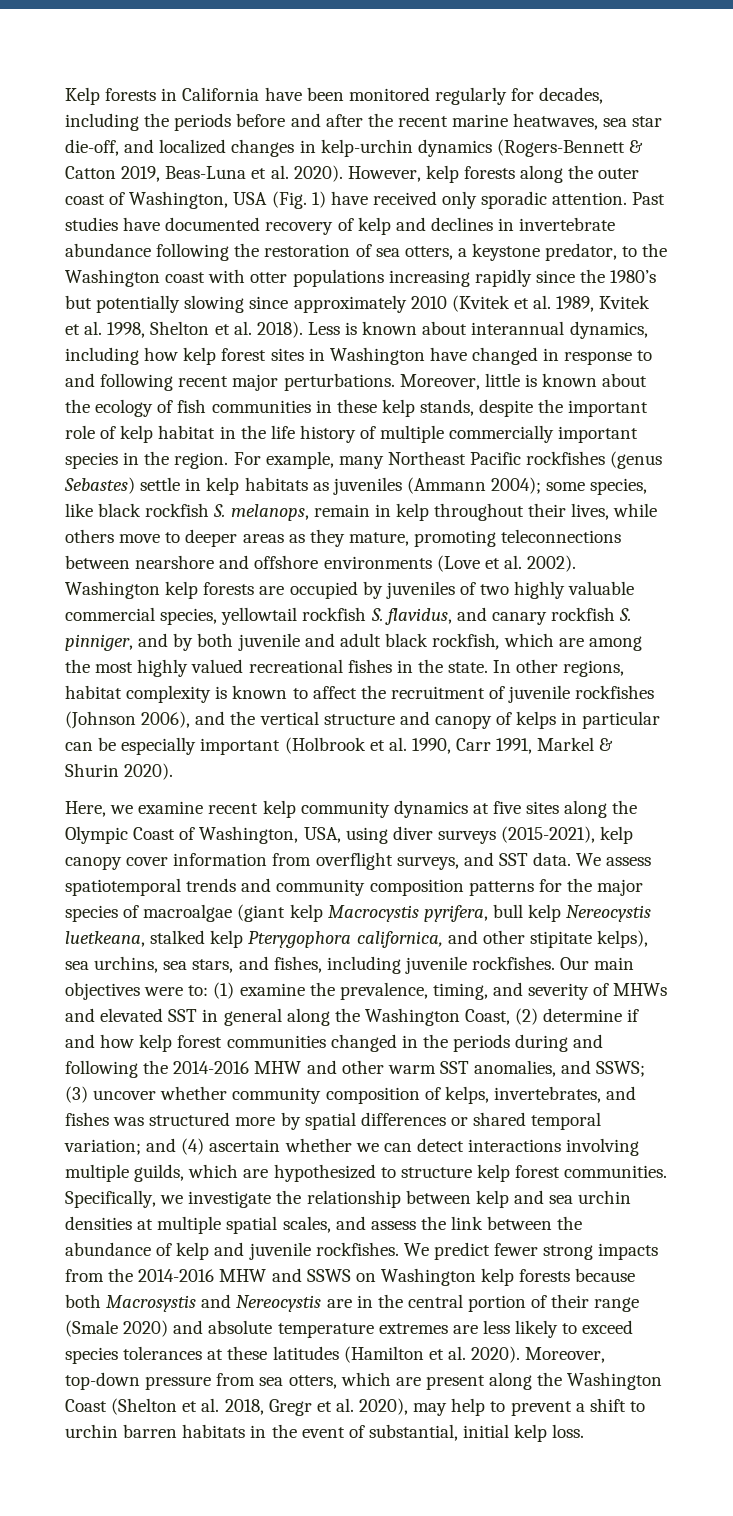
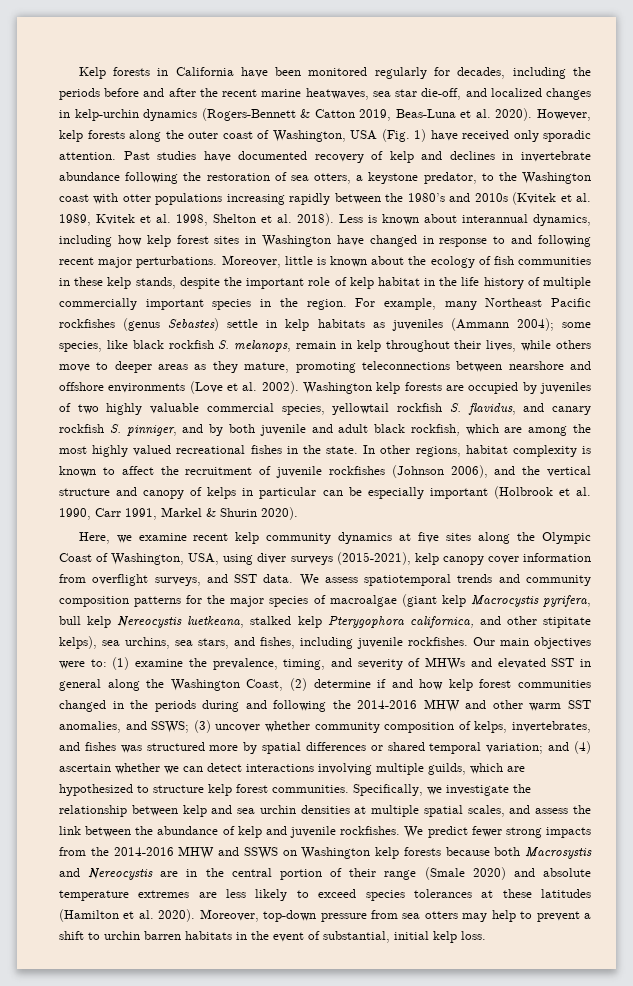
[535,270,575,283] since -> [334,193,381,204] between
[65,295,447,313] but potentially slowing since approximately 2010 -> [449,193,508,202] and 2010s
[288,1372,663,1390] [65,1398,409,1416] otters, which are present along the Washington Coast (Shelton et al. 2018, Gregr et al. 2020), -> [424,911,458,919] otters

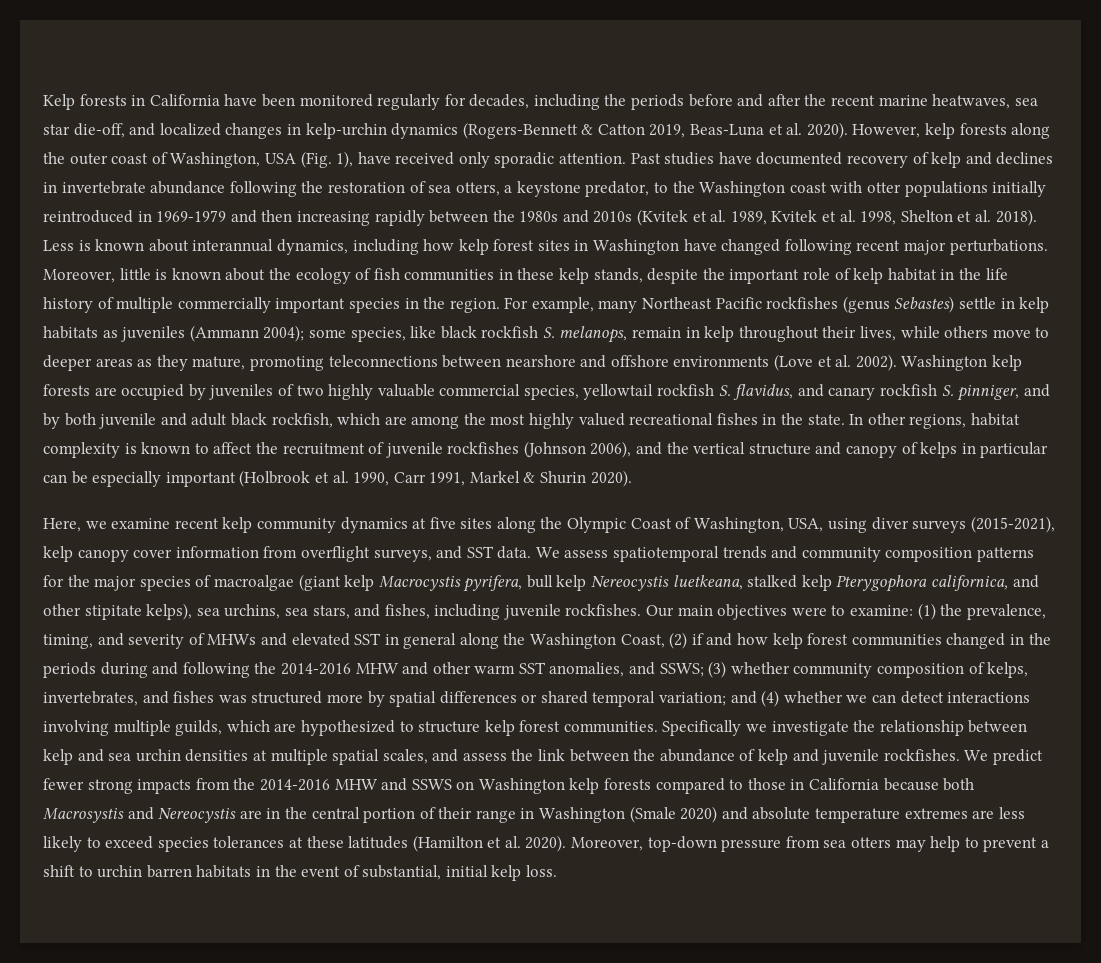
[414,129,426,142] 1) -> [336,151,354,168] 1),
(223, 199) none -> [992,181,1047,197] [43,210,293,223] initially reintroduced in 1969-1979 and then
[407,193,445,202] 1980’s -> [519,211,559,222] 1980s
[422,235,533,247] in response to and -> (781, 247) none
[90,657,184,670] to: (1) examine -> [831,603,936,620] to examine: (1)
[313,679,371,688] determine -> (688, 640) none
[215,724,261,732] uncover -> (727, 669) none
[59,764,111,772] ascertain -> (780, 698) none
[353,784,423,796] Specifically, -> [662,720,742,736] Specifically
(441, 851) none -> [655,778,880,794] compared to those in California
(417, 875) none -> [520,807,626,823] in Washington

